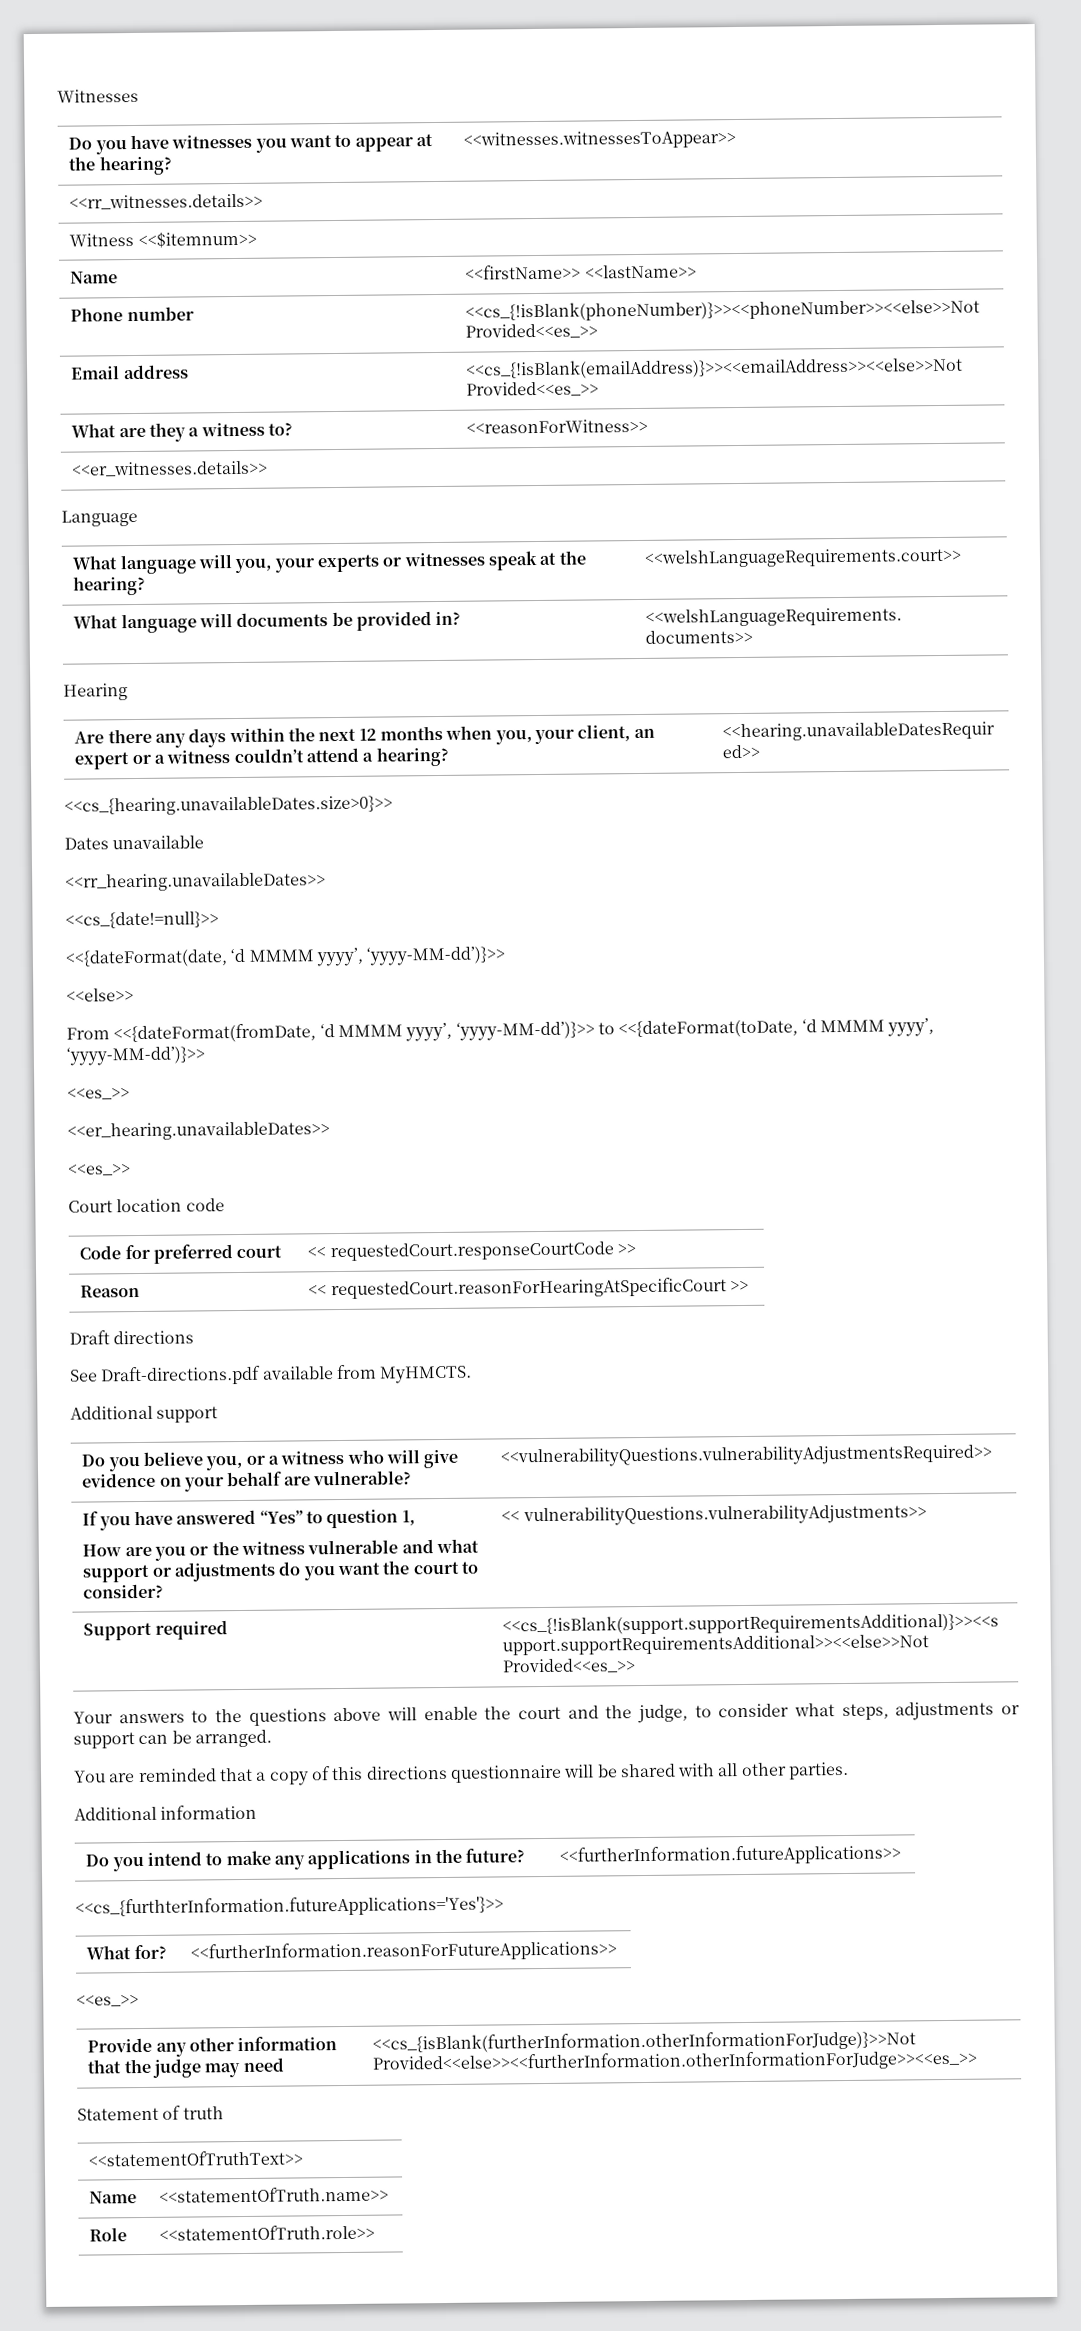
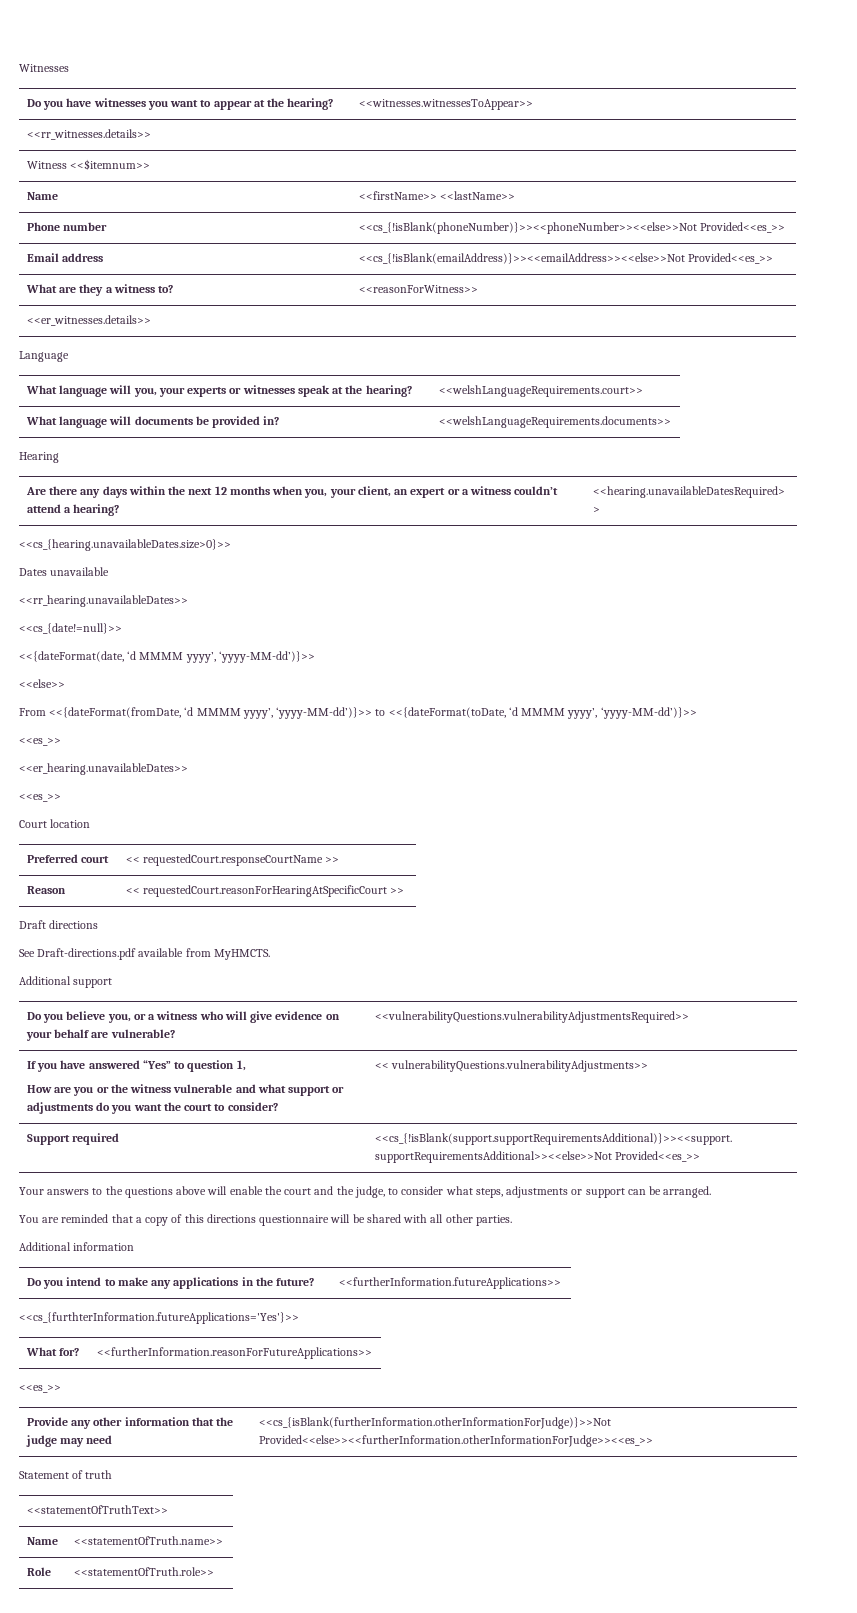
[185,1198,225,1212] [79,1244,234,1264] code // Code for preferred -> [26,854,78,863] // Preferred
[329,1241,614,1262] requestedCourt.responseCourtCode -> [143,854,324,866] requestedCourt.responseCourtName

